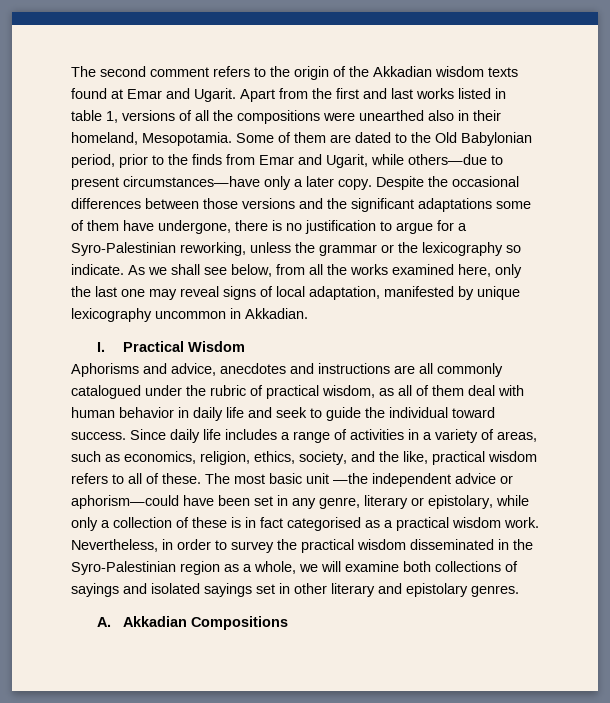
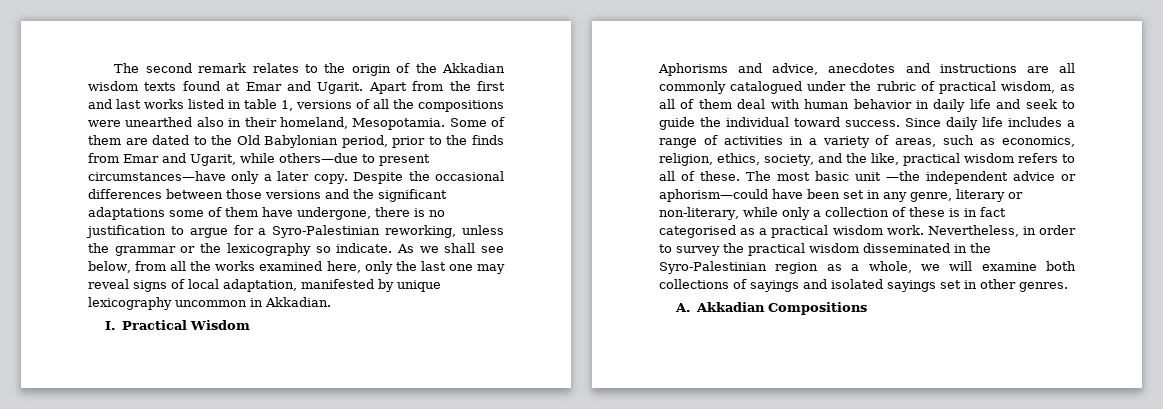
[150,66,250,77] comment refers -> [198,63,299,73] remark relates
[428,495,493,509] epistolary, -> [659,207,739,220] non-literary,
[331,583,468,597] literary and epistolary -> (1016, 284) none

